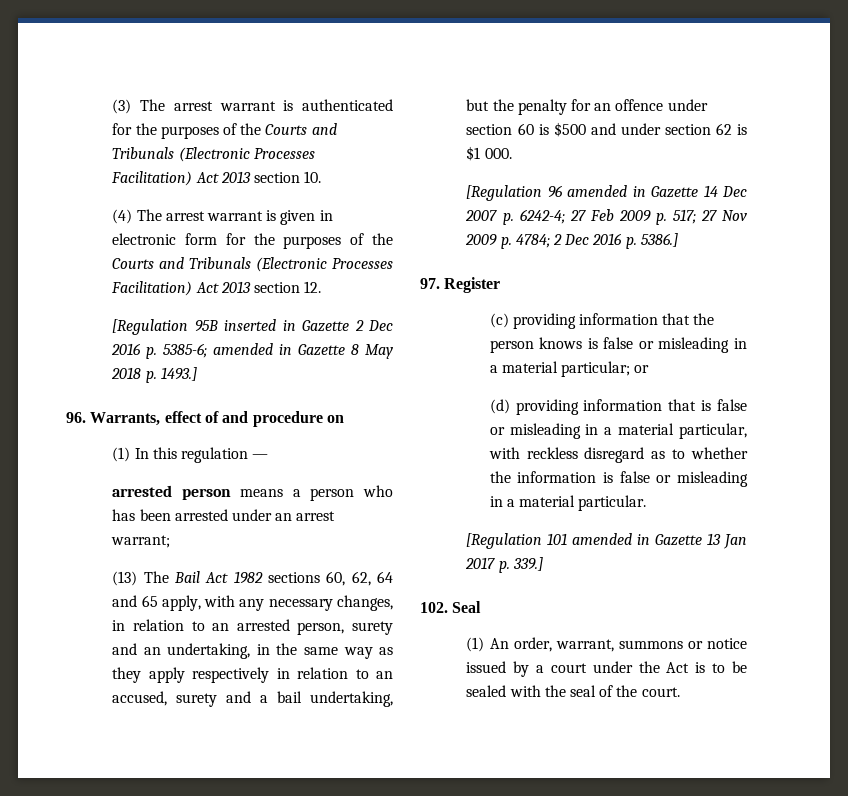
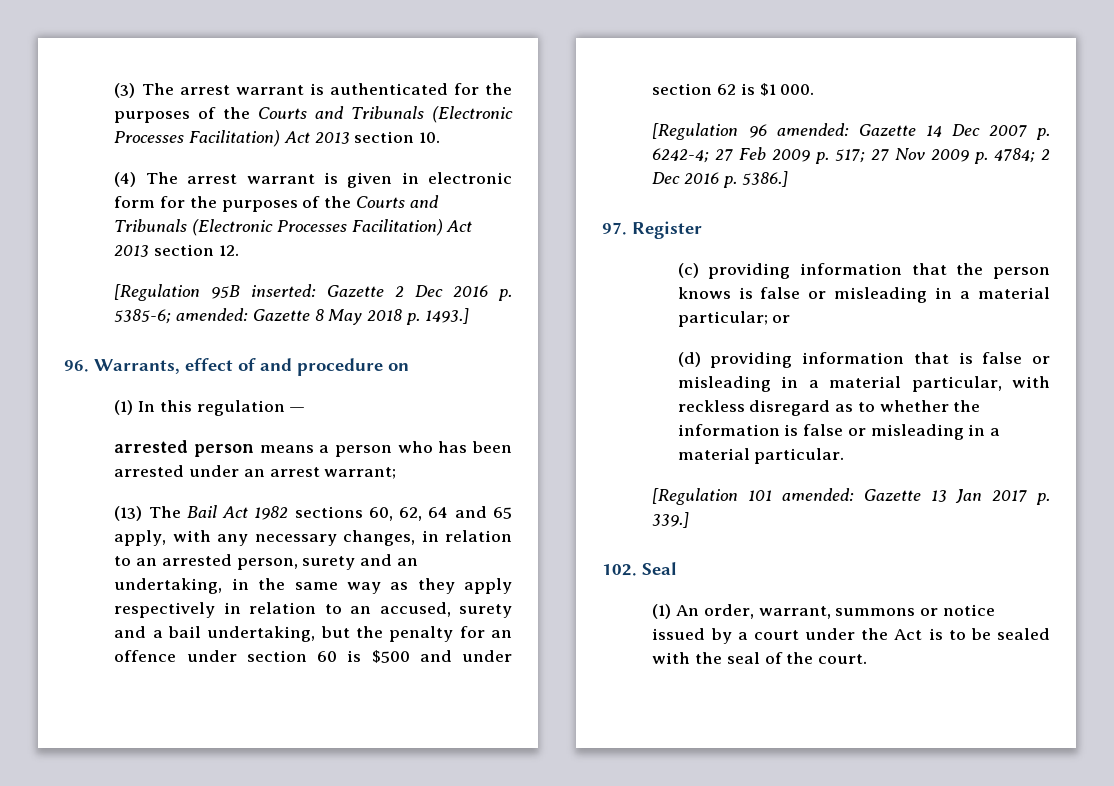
[224,319,296,331] inserted in -> [251,284,317,297] inserted:
[213,343,293,355] amended in -> [176,308,249,321] amended:
[567,185,646,197] amended in -> [776,123,849,136] amended:
[572,533,651,545] amended in -> [782,488,855,501] amended:

